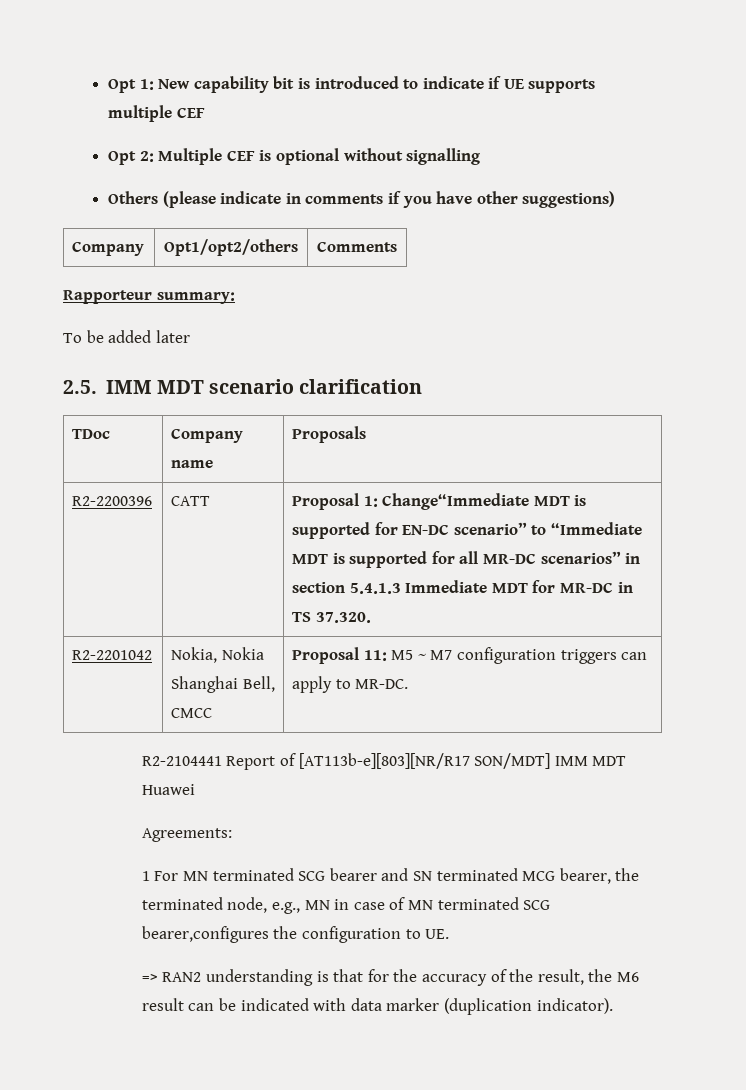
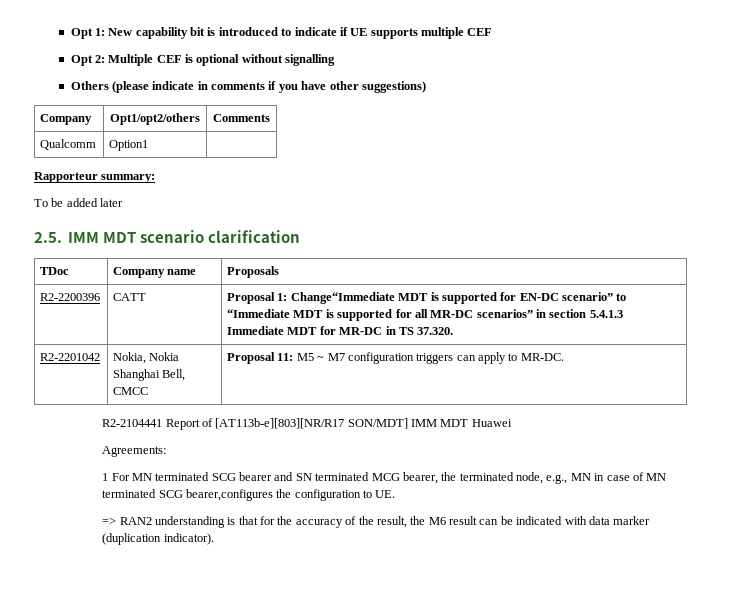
(397, 246) none -> [40,139,97,150] [109,140,149,151] // Qualcomm | Option1 |

